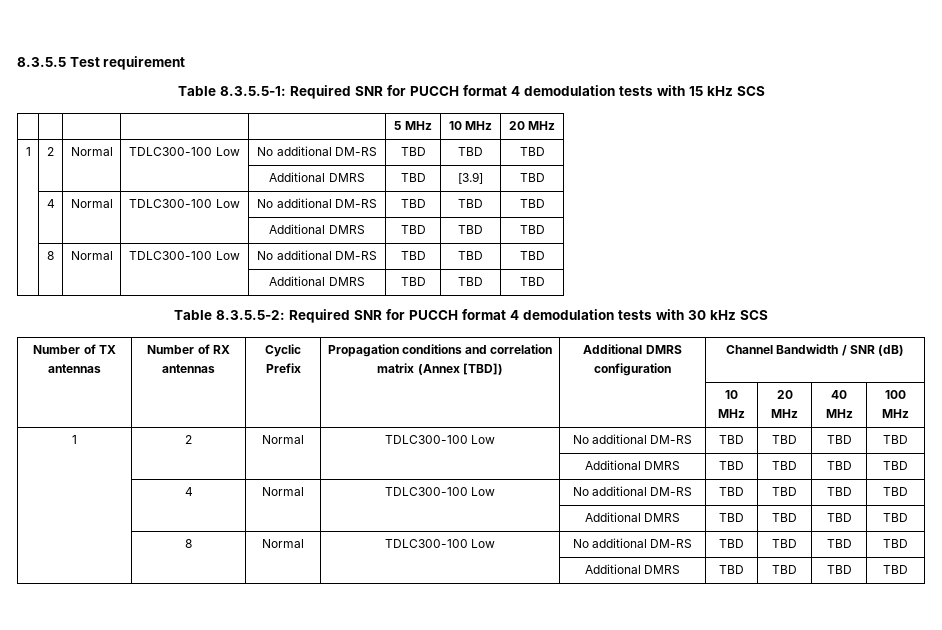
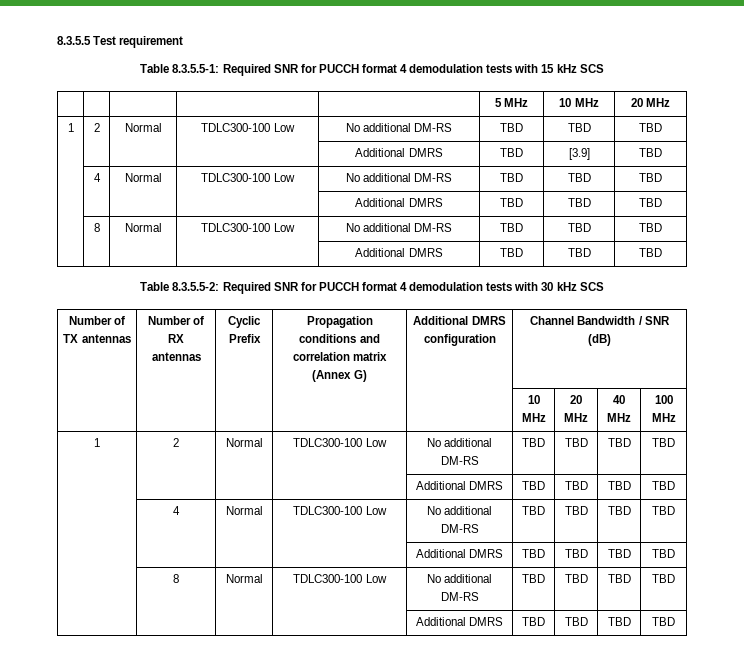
[462,363,503,375] [TBD]) -> [353,370,367,382] G)

